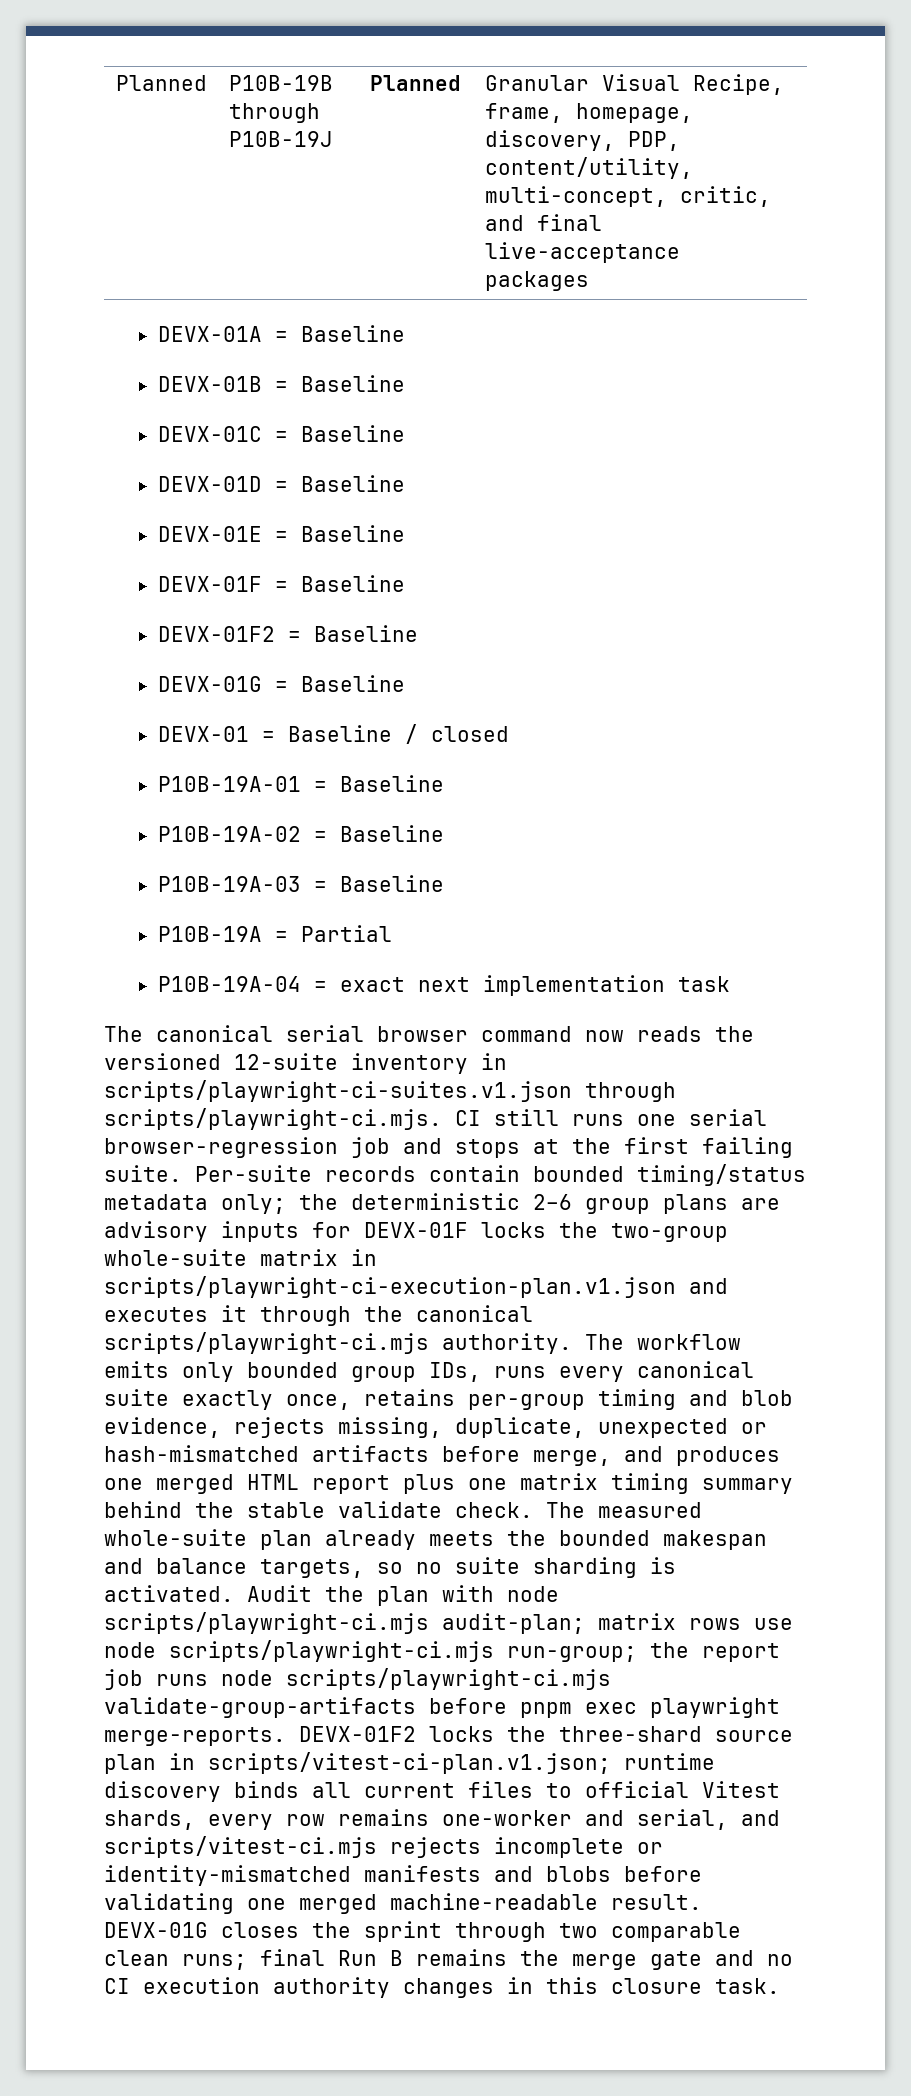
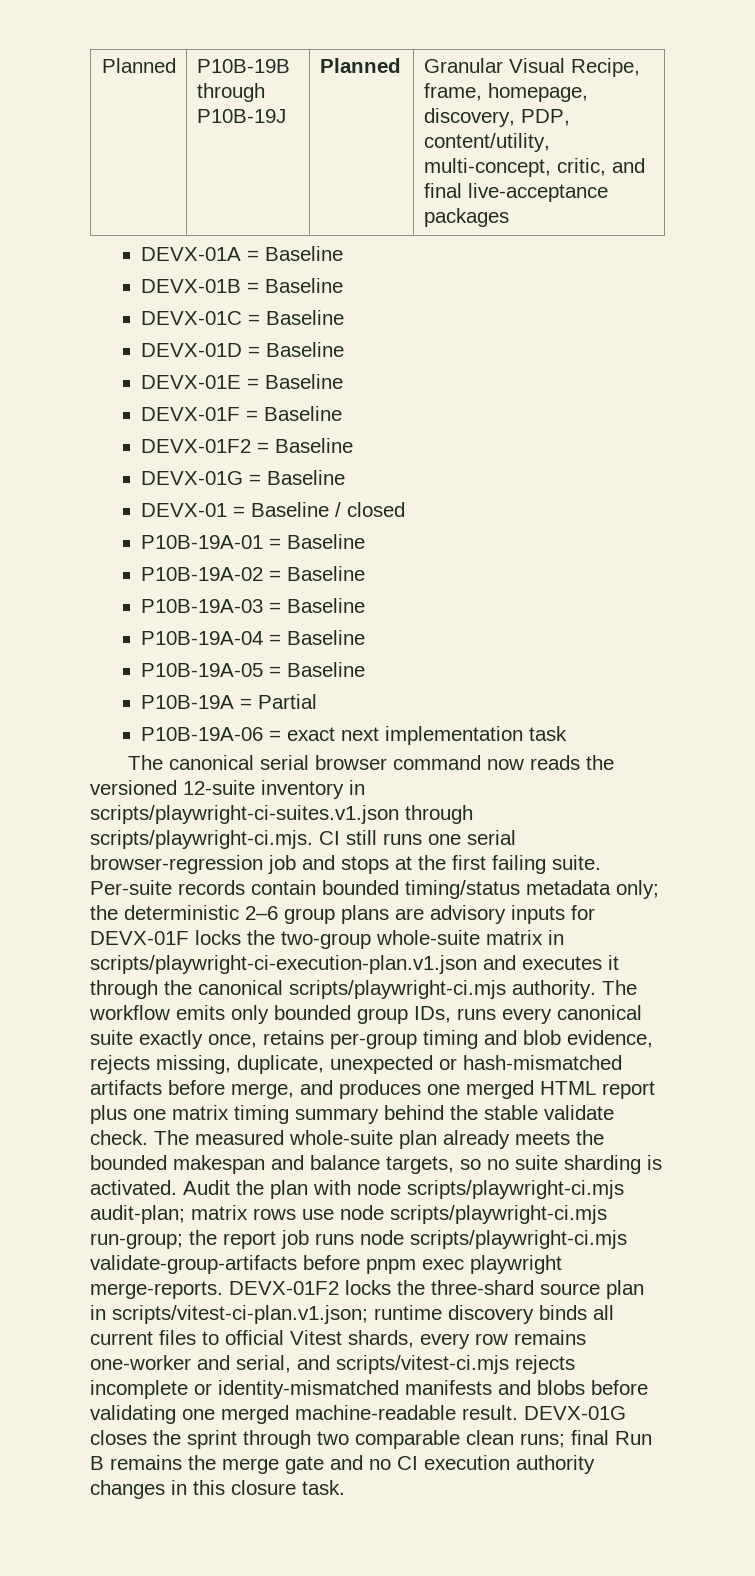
(444, 883) none -> [141,630,366,645] [141,662,366,677] // P10B-19A-04 = Baseline // P10B-19A-05 = Baseline
[157,976,301,992] P10B-19A-04 -> [141,727,264,741] P10B-19A-06

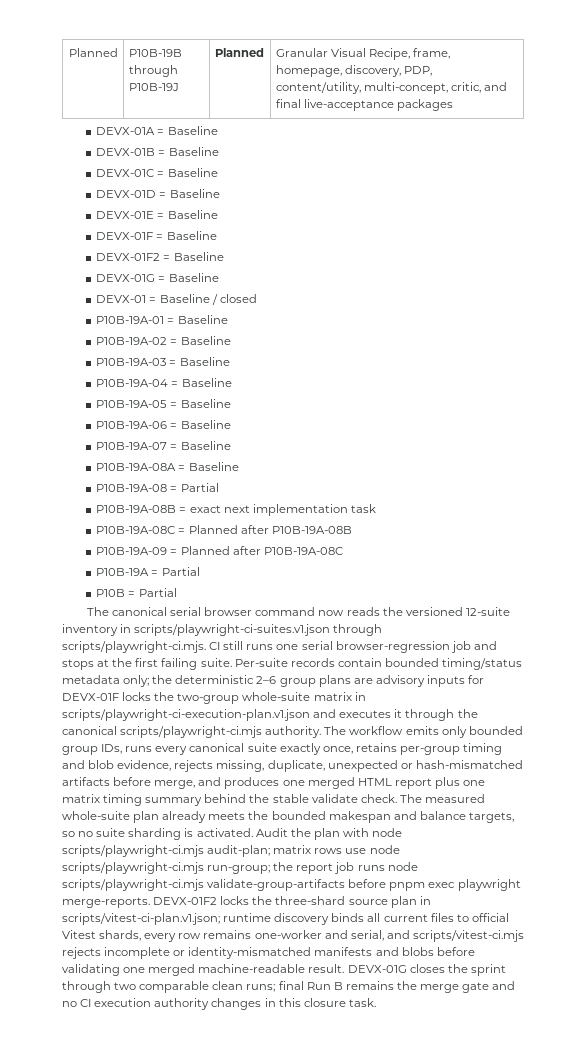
[141,694,318,709] [141,727,264,741] P10B-19A = Partial // P10B-19A-06 -> [96,420,231,429] [96,441,231,450] [96,462,239,471] [96,483,219,492] [96,505,177,513] P10B-19A-06 = Baseline // P10B-19A-07 = Baseline // P10B-19A-08A = Baseline // P10B-19A-08 = Partial // P10B-19A-08B
(568, 733) none -> [96,525,352,534] [96,546,343,555] [96,567,200,576] [96,588,177,597] // P10B-19A-08C = Planned after P10B-19A-08B // P10B-19A-09 = Planned after P10B-19A-08C // P10B-19A = Partial // P10B = Partial

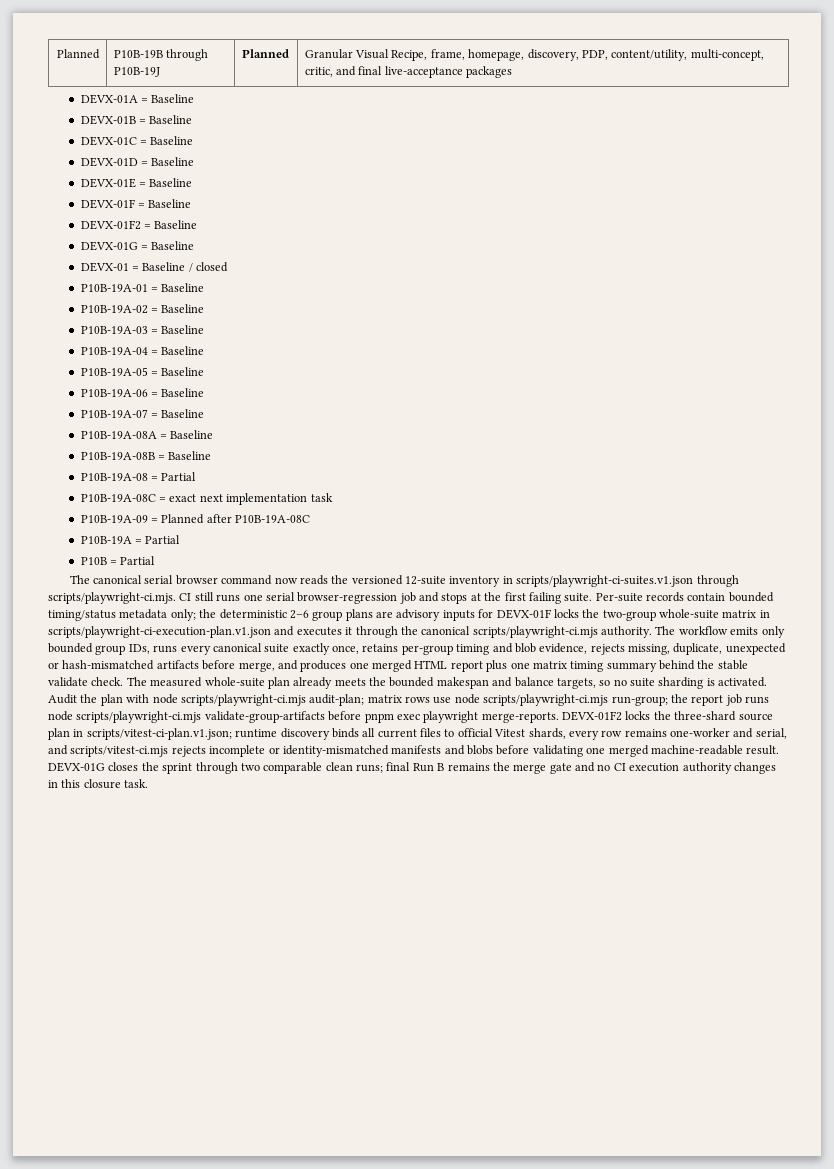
(239, 466) none -> [80,451,212,460] // P10B-19A-08B = Baseline
[96,505,177,513] P10B-19A-08B -> [80,494,156,502] P10B-19A-08C
[96,525,352,534] // P10B-19A-08C = Planned after P10B-19A-08B -> (333, 497) none

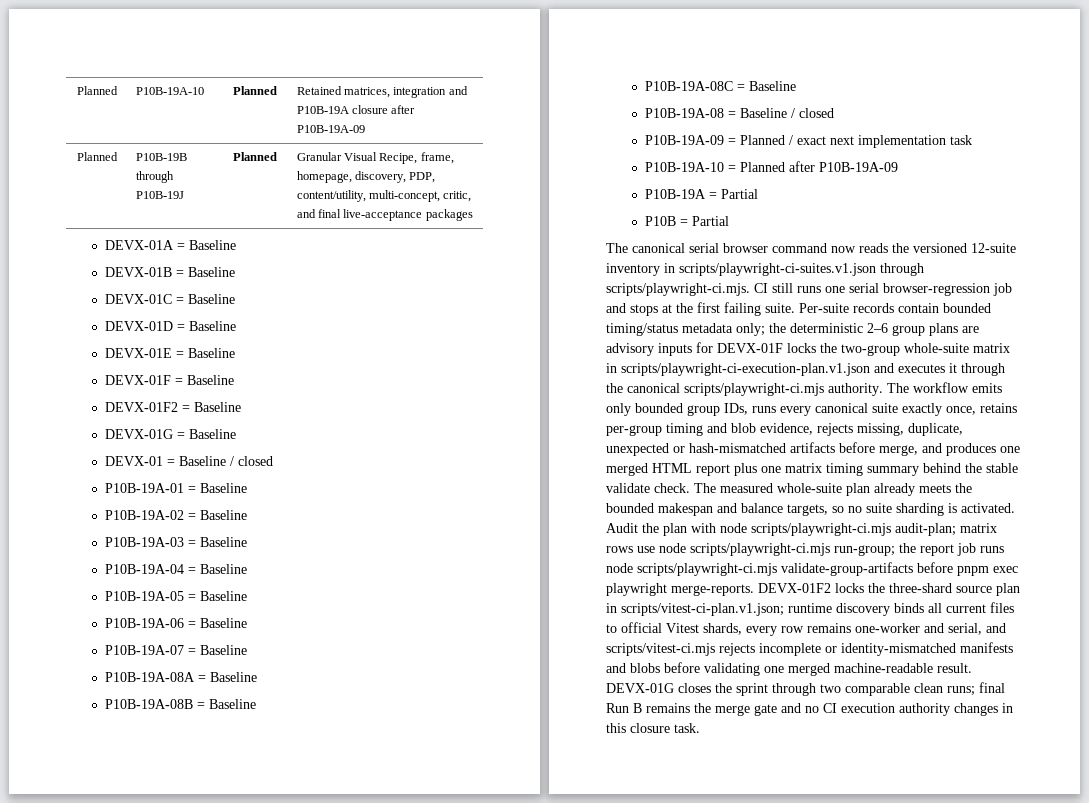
[56,49,100,59] Planned -> [76,86,118,95] [135,87,204,95] [232,86,277,95] [296,86,468,98] [296,105,416,114] [296,125,365,133] [76,152,118,161] Planned | P10B-19A-10 | Planned | Retained matrices, integration and P10B-19A closure after P10B-19A-09 // Planned
(212, 455) none -> [645,81,797,91] // P10B-19A-08C = Baseline
[161,472,197,481] [80,494,167,502] Partial // P10B-19A-08C = -> [740,108,835,118] [645,135,794,145] Baseline / closed // P10B-19A-09 = Planned /
[80,515,148,523] P10B-19A-09 -> [645,162,725,172] P10B-19A-10
[235,515,311,523] P10B-19A-08C -> [819,162,899,172] P10B-19A-09

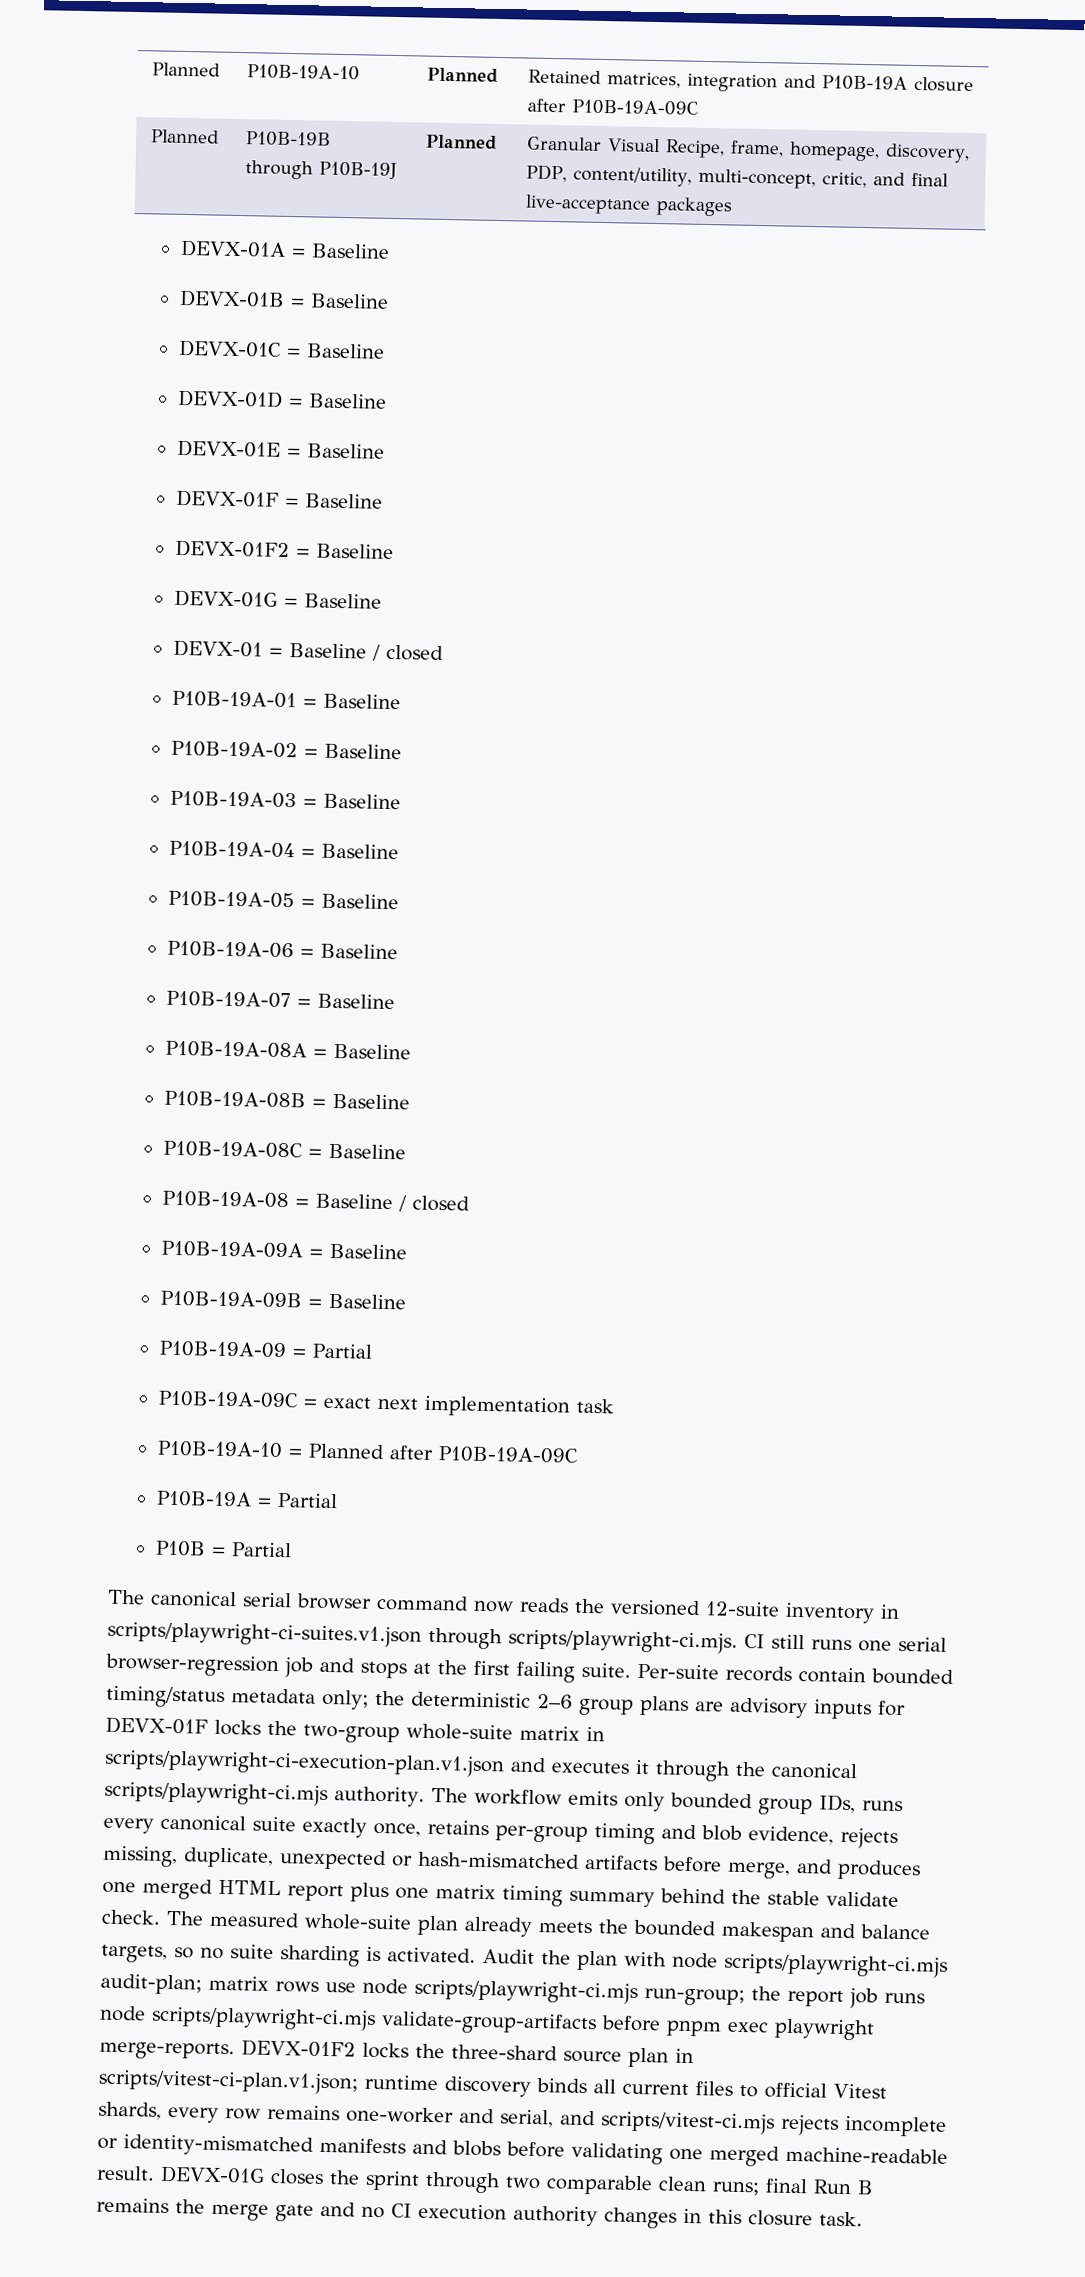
[296,125,365,133] P10B-19A-09 -> [572,99,700,116] P10B-19A-09C
(835, 113) none -> [160,1240,407,1260] [159,1290,406,1310] // P10B-19A-09A = Baseline // P10B-19A-09B = Baseline
[740,135,794,145] Planned / -> [311,1343,373,1359] [157,1390,317,1409] Partial // P10B-19A-09C =
[819,162,899,172] P10B-19A-09 -> [437,1446,579,1464] P10B-19A-09C

